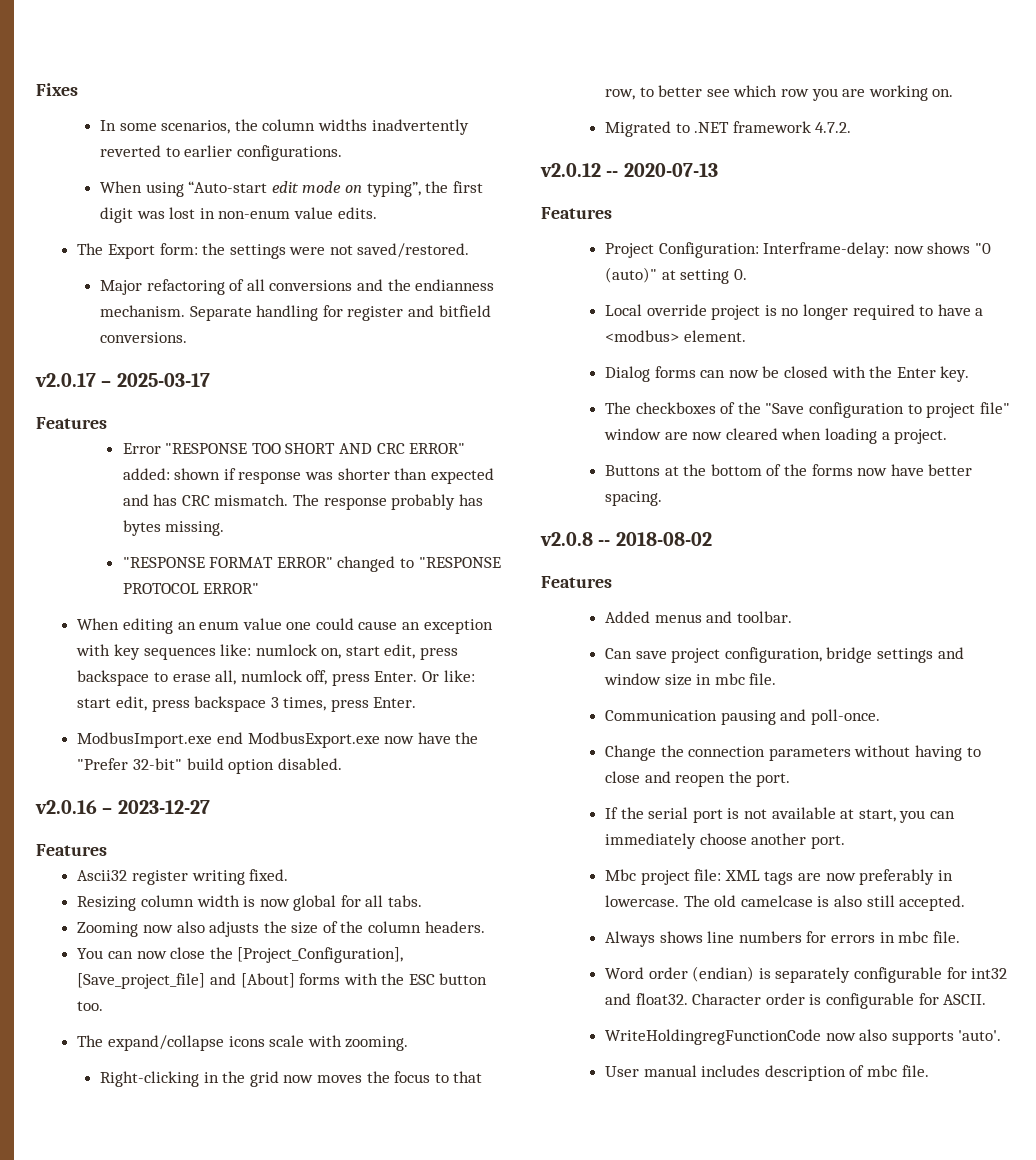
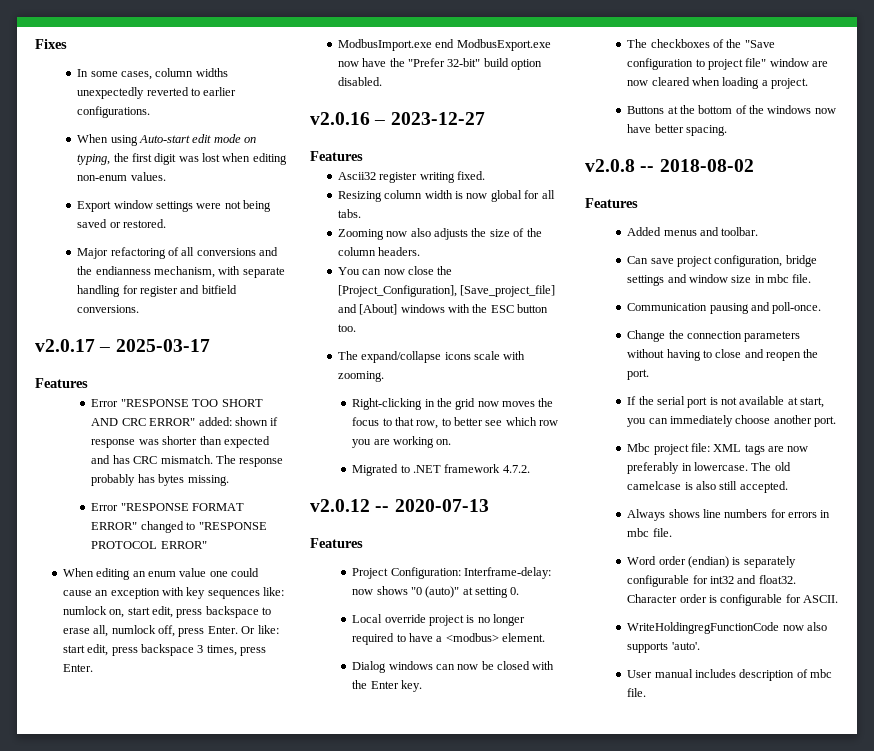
[161,119,258,134] scenarios, the -> [120,71,152,80] cases,
[371,119,469,135] inadvertently -> [77,87,145,99] unexpectedly
[188,181,268,193] “Auto-start -> [138,135,190,143] Auto-start
[366,182,421,197] typing”, -> [77,154,111,165] typing,
[199,207,377,219] [77,243,470,259] in non-enum value edits. // The Export form: the settings were not saved/restored. -> [222,153,287,165] [77,172,166,181] [77,200,272,212] [77,219,166,228] when editing non-enum values. // Export window settings were not being saved or restored.
[100,305,252,321] mechanism. Separate -> [153,266,285,278] mechanism, with separate
(225, 528) none -> [91,503,119,511] Error
[299,973,341,985] forms -> [400,304,445,313] windows
[654,366,696,378] forms -> [388,661,433,670] windows
[811,464,853,476] forms -> [767,105,812,114] windows

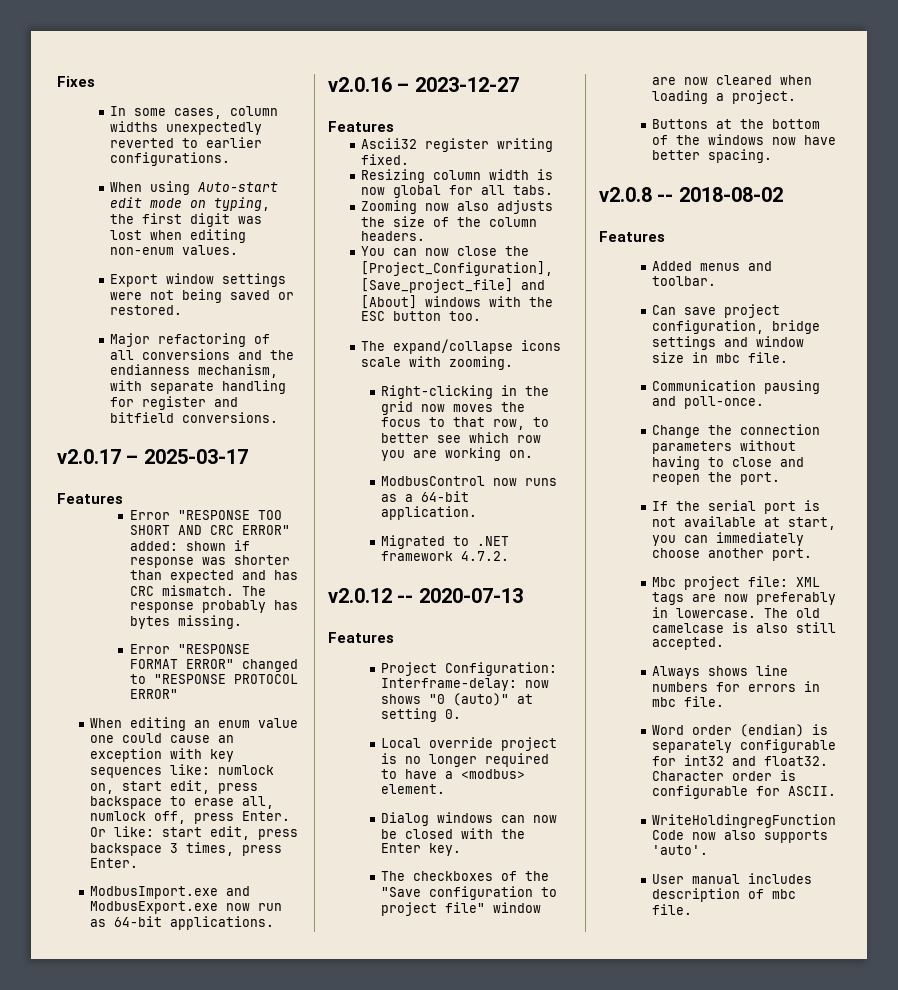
[435,39,455,48] end -> [226,886,251,896] and
[362,58,543,70] [337,77,382,86] have the "Prefer 32-bit" build option disabled. -> [258,903,283,911] [90,916,275,930] run as 64-bit applications.
(452, 442) none -> [381,476,558,486] [381,491,470,502] [381,506,478,520] // ModbusControl now runs as a 64-bit application.

